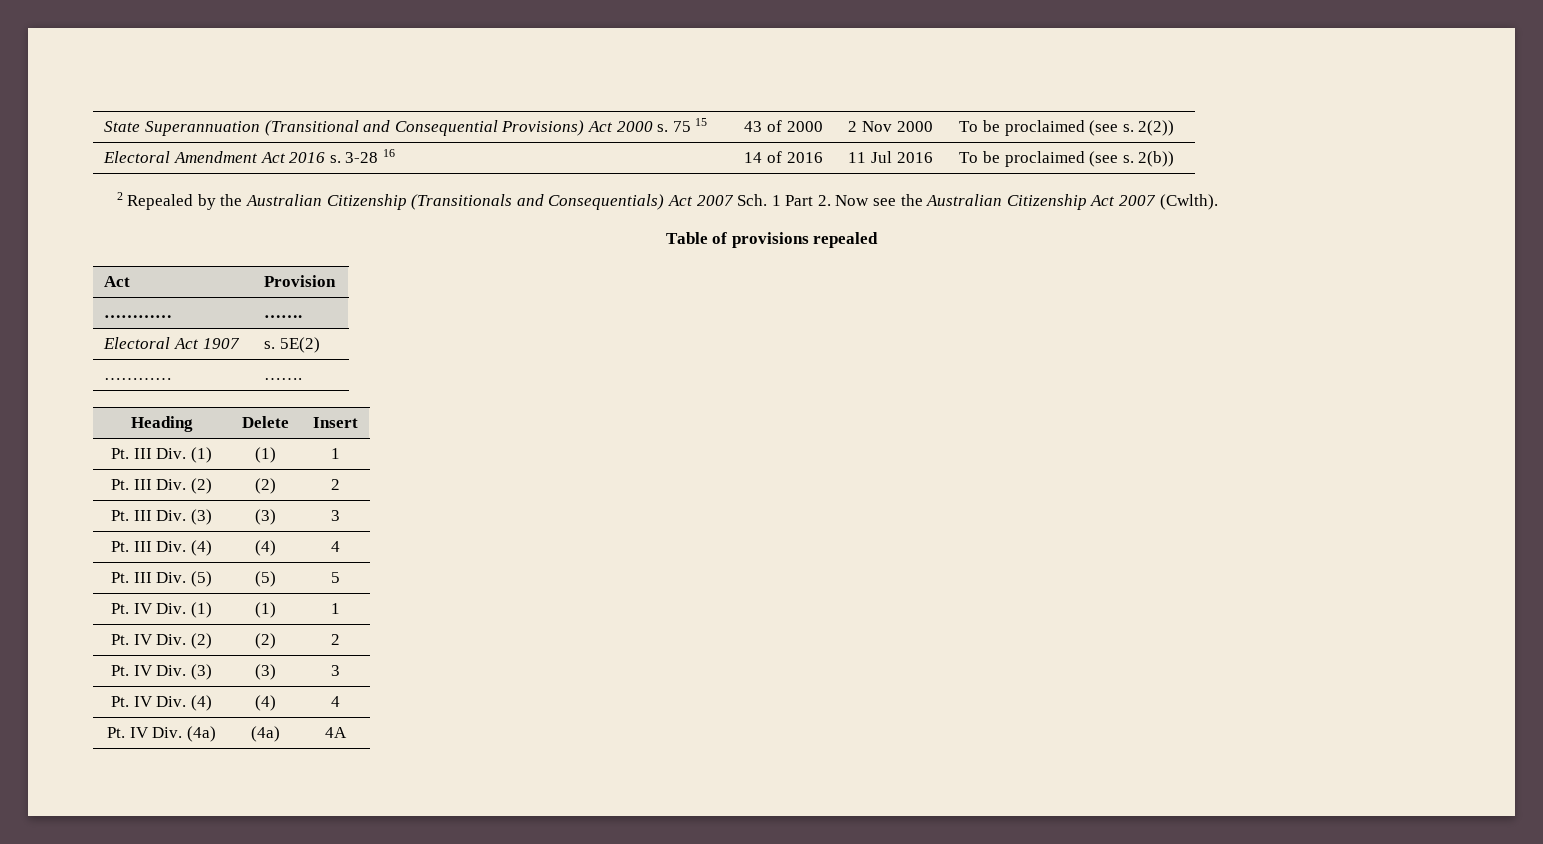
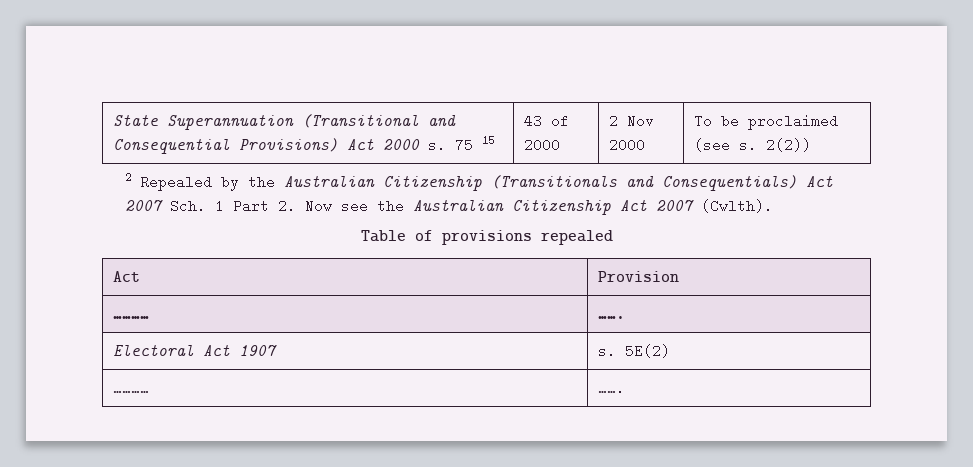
[103,149,395,163] [744,151,823,163] [848,151,933,163] [959,151,1175,167] // Electoral Amendment Act 2016 s. 3-28 16 | 14 of 2016 | 11 Jul 2016 | To be proclaimed (see s. 2(b)) -> (811, 145) none
[130,416,193,432] [241,416,289,428] [312,417,358,428] [111,447,212,463] [254,447,276,463] [330,448,340,459] [111,478,212,494] [254,478,276,494] [330,479,340,490] [111,509,212,525] [254,509,276,525] [330,510,340,521] [111,540,212,556] [254,540,276,556] [330,541,340,552] [111,571,212,587] [254,571,276,587] [330,572,340,583] [111,602,212,618] [254,602,276,618] [330,603,340,614] [111,633,212,649] [254,633,276,649] [330,634,340,645] [111,664,212,680] [254,664,276,680] [330,665,340,676] [111,695,212,711] [254,695,276,711] [330,696,340,707] [107,726,216,742] [250,726,280,742] [324,727,347,738] // Heading | Delete | Insert // Pt. III Div. (1) | (1) | 1 // Pt. III Div. (2) | (2) | 2 // Pt. III Div. (3) | (3) | 3 // Pt. III Div. (4) | (4) | 4 // Pt. III Div. (5) | (5) | 5 // Pt. IV Div. (1) | (1) | 1 // Pt. IV Div. (2) | (2) | 2 // Pt. IV Div. (3) | (3) | 3 // Pt. IV Div. (4) | (4) | 4 // Pt. IV Div. (4a) | (4a) | 4A -> (625, 388) none

